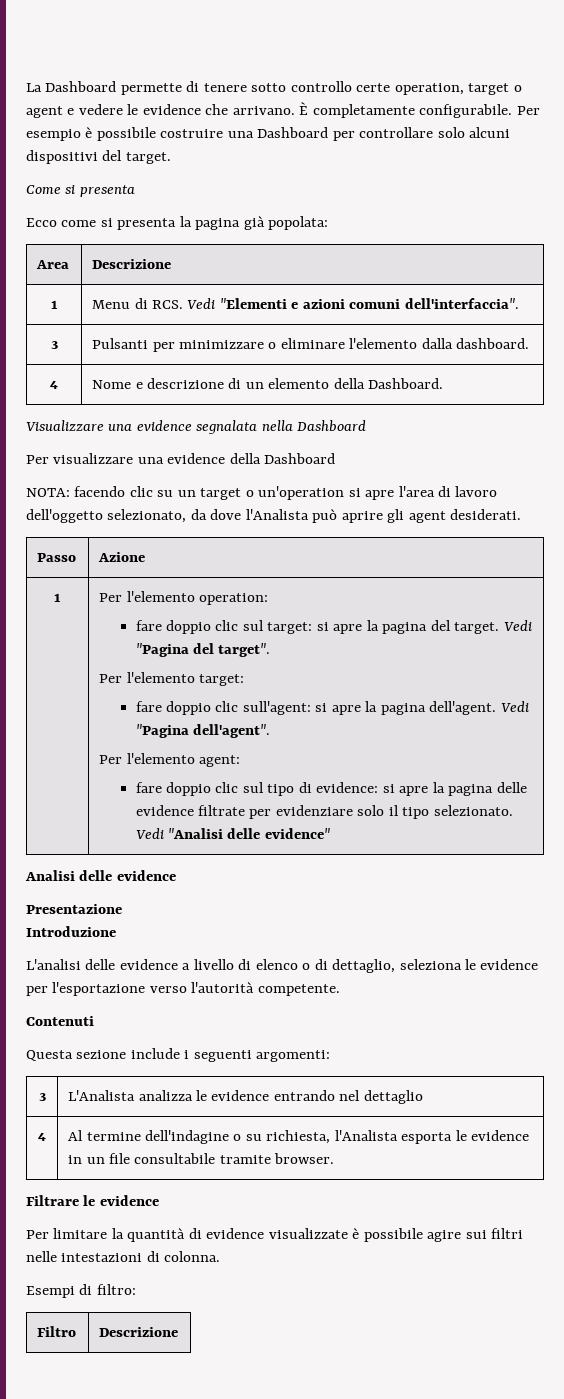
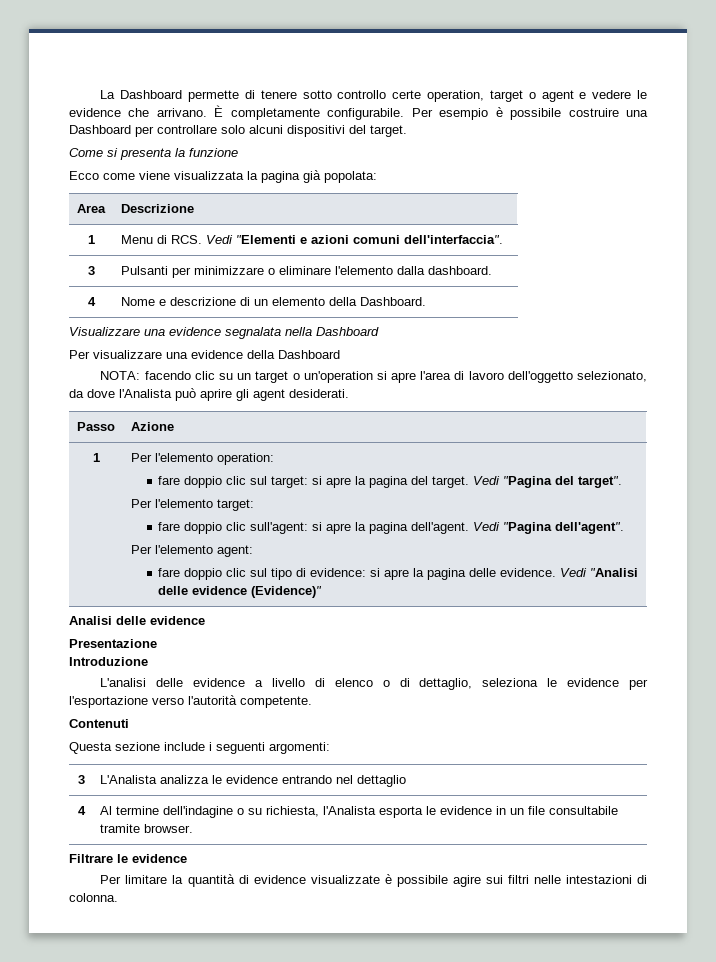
(135, 191) none -> [175,148,238,157] la funzione
[100,218,177,230] si presenta -> [139,171,244,180] viene visualizzata
[135,805,513,819] evidence filtrate per evidenziare solo il tipo selezionato. -> [500,568,557,577] evidence.
[264,828,330,839] evidence" -> [192,586,323,598] evidence (Evidence)"
[26,1284,136,1298] [37,1326,77,1337] [99,1327,179,1337] // Esempi di filtro: // Filtro | Descrizione -> (118, 897) none

